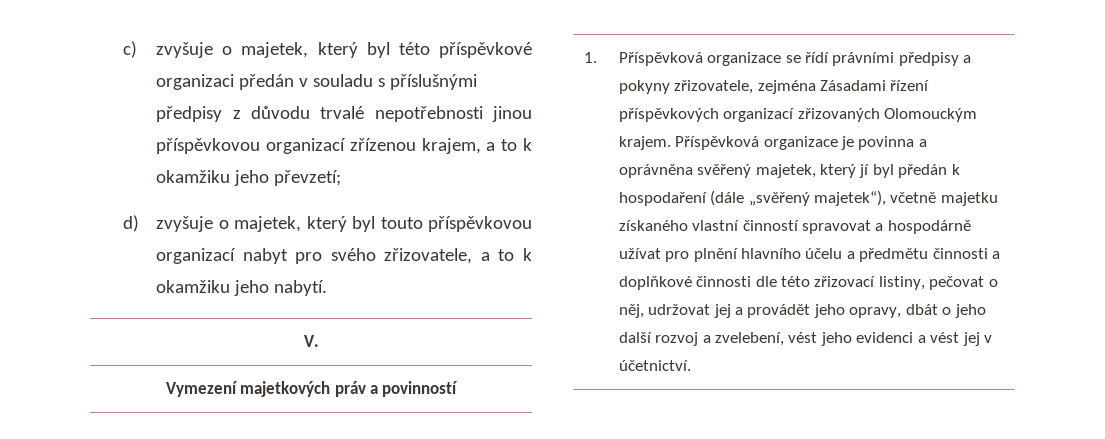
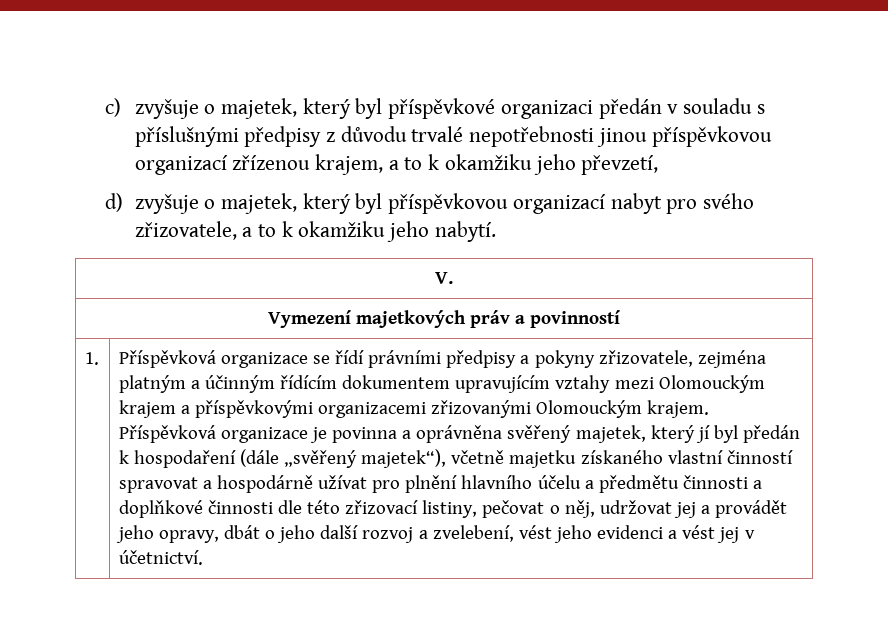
[398,42,430,55] této -> (383, 108) none
[274,170,342,186] převzetí; -> [581,155,659,175] převzetí,
[380,217,423,229] touto -> (383, 203) none
[820,80,930,91] [618,108,880,122] Zásadami řízení příspěvkových organizací zřizovaných -> [118,375,765,393] [118,400,532,418] platným a účinným řídícím dokumentem upravujícím vztahy mezi Olomouckým krajem a příspěvkovými organizacemi zřizovanými

